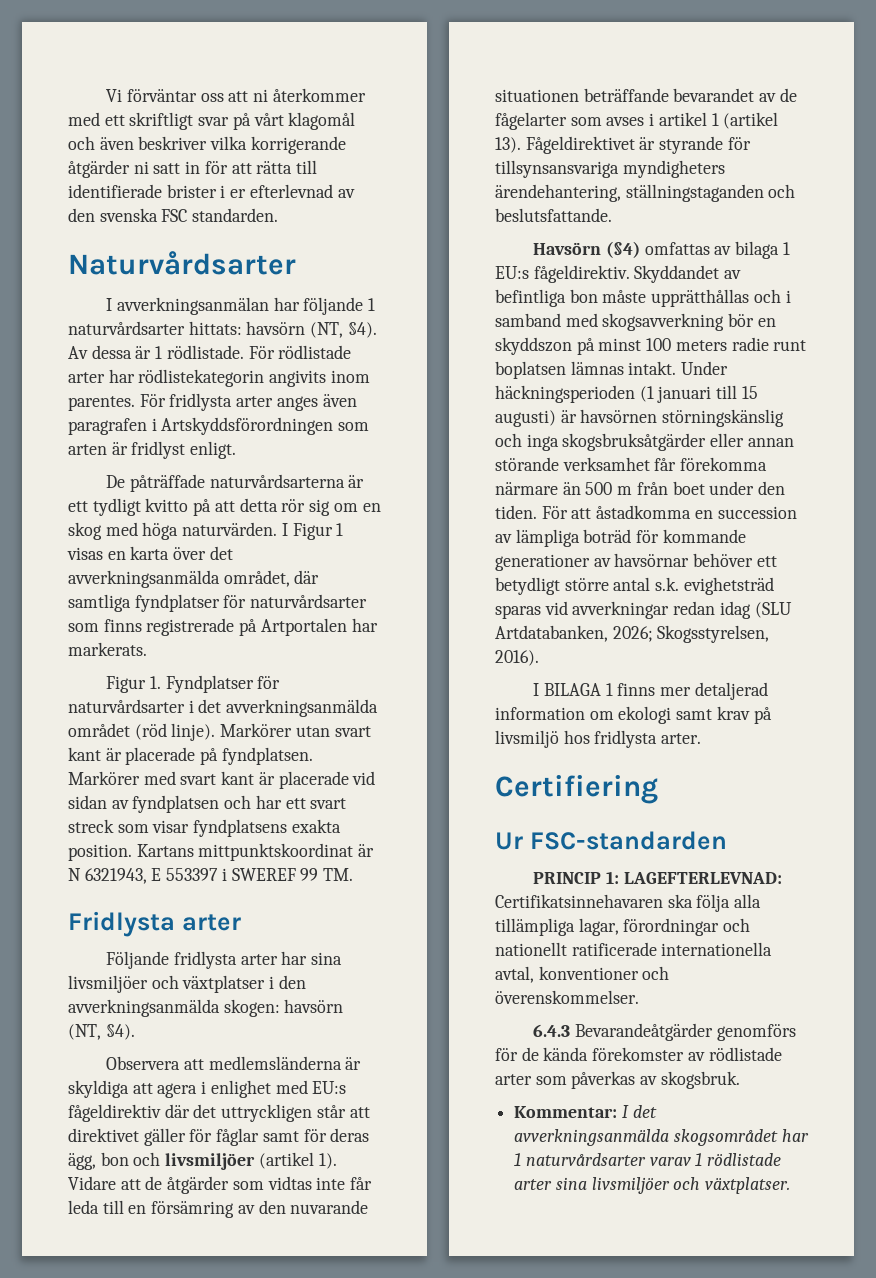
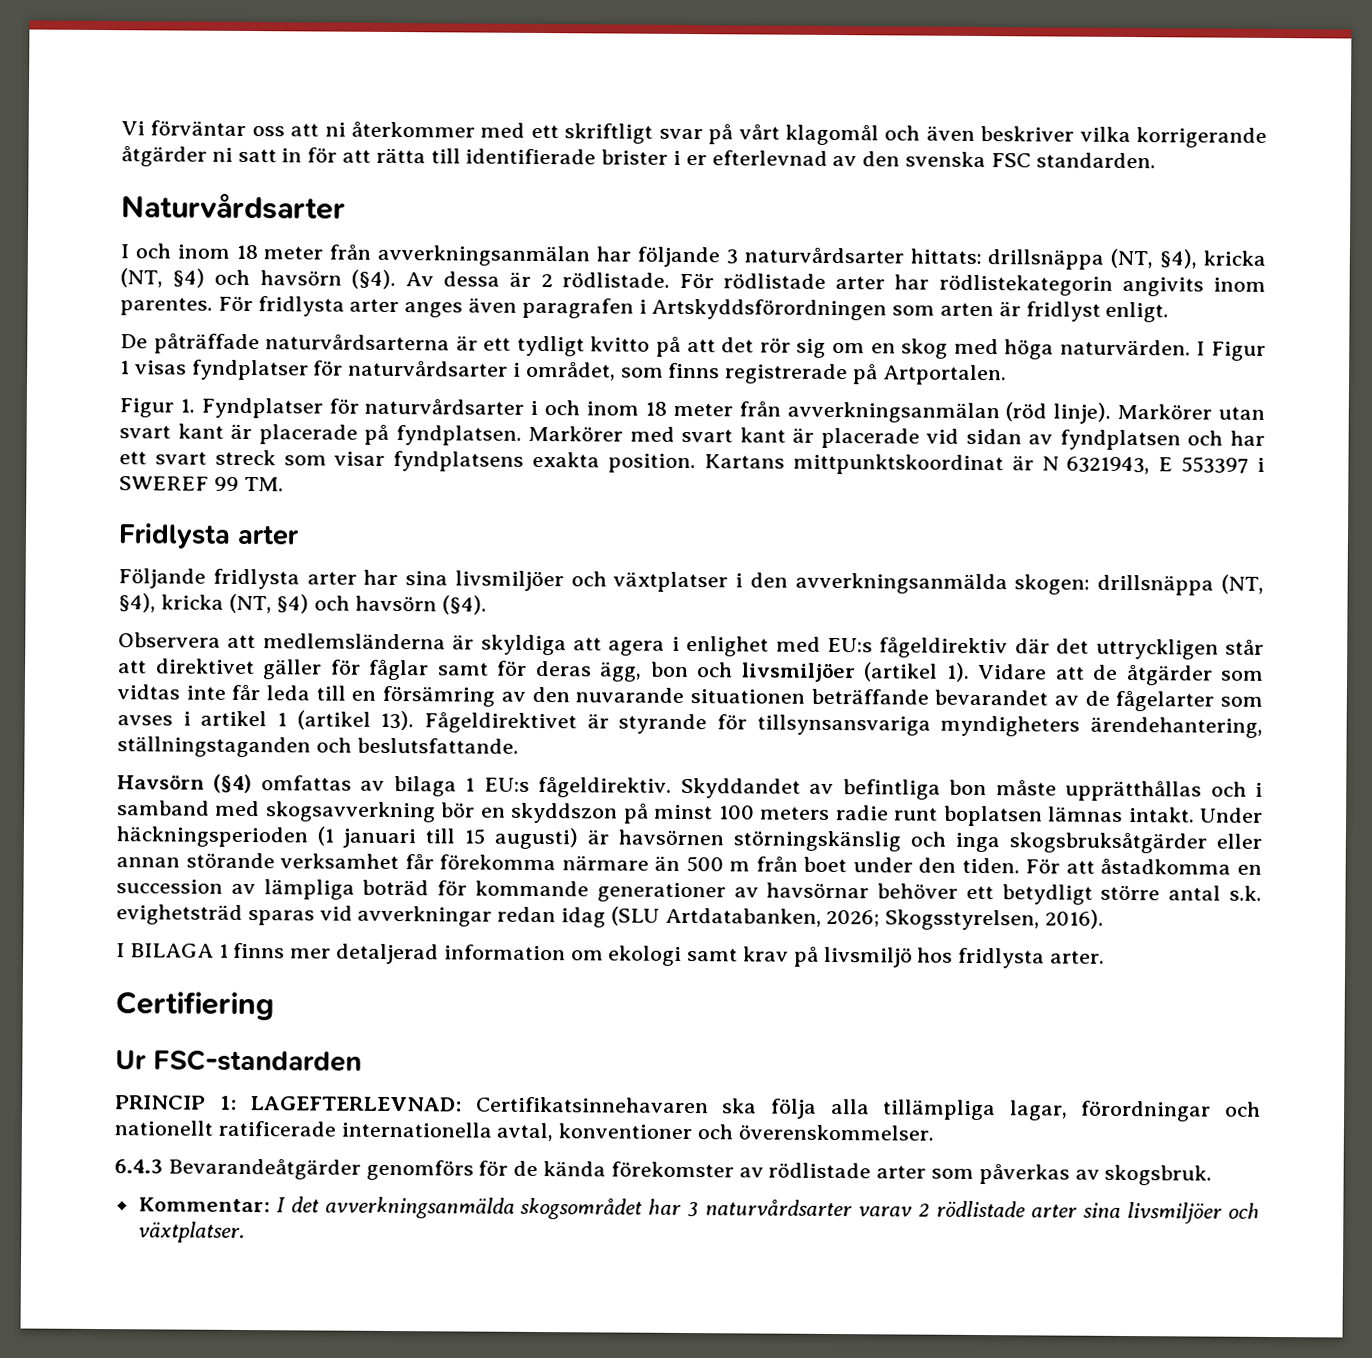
(113, 304) none -> [134,243,372,260] och inom 18 meter från
[368,298,376,311] 1 -> [725,249,738,265] 3
[246,321,377,338] havsörn (NT, §4). -> [987,248,1266,270] [120,268,396,290] drillsnäppa (NT, §4), kricka (NT, §4) och havsörn (§4).
[155,346,163,359] 1 -> [540,274,553,288] 2
[239,498,278,512] detta -> [721,337,755,353] det
[107,546,233,560] [68,570,320,588] [68,594,131,612] en karta över det avverkningsanmälda området, där samtliga -> (187, 367) none
(368, 601) none -> [513,360,616,381] i området,
[260,618,378,636] [68,642,147,656] Artportalen har markerats. -> [882,364,1007,386] Artportalen.
[198,699,379,717] [68,723,130,737] det avverkningsanmälda området -> [544,400,1000,424] och inom 18 meter från avverkningsanmälan
[284,999,344,1013] [68,1024,135,1040] havsörn (NT, §4). -> [1097,574,1264,596] [118,593,487,615] drillsnäppa (NT, §4), kricka (NT, §4) och havsörn (§4).
[514,1153,522,1166] 1 -> [687,1202,700,1218] 3
[695,1153,703,1166] 1 -> [918,1203,931,1217] 2

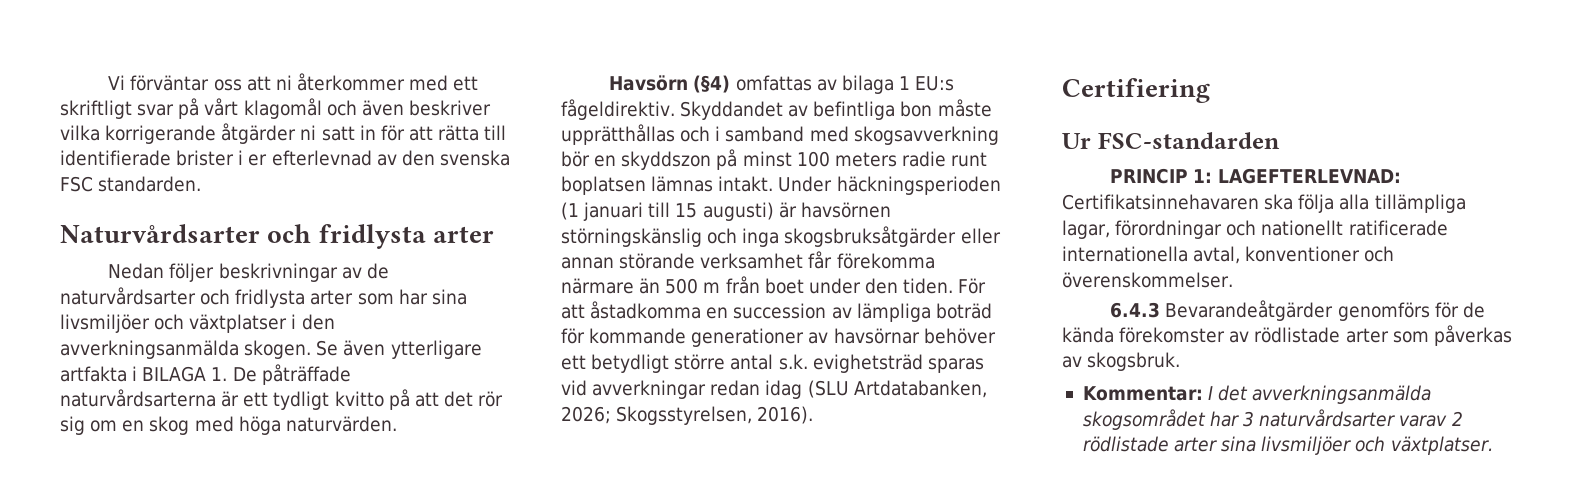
[120,243,1266,270] [120,268,1266,297] [120,296,1170,323] // I och inom 18 meter från avverkningsanmälan har följande 3 naturvårdsarter hittats: drillsnäppa (NT, §4), kricka (NT, §4) och havsörn (§4). Av dessa är 2 rödlistade. För rödlistade arter har rödlistekategorin angivits inom parentes. För fridlysta arter anges även paragrafen i Artskyddsförordningen som arten är fridlyst enligt. // -> [267,224,494,249] [108,263,389,282] [60,287,467,308] [60,314,335,333] [60,340,482,359] [60,366,228,382] och fridlysta arter // Nedan följer beskrivningar av de naturvårdsarter och fridlysta arter som har sina livsmiljöer och växtplatser i den avverkningsanmälda skogen. Se även ytterligare artfakta i BILAGA 1.
[1196,341,1266,361] [120,359,1007,386] [119,397,1265,424] [119,423,1265,451] [119,449,1265,476] [119,476,284,492] [118,523,300,549] [118,568,1264,596] [118,593,487,615] [118,632,1264,660] [118,658,1264,686] [117,683,1263,712] [117,710,1263,738] [117,736,519,758] I Figur 1 visas fyndplatser för naturvårdsarter i området, som finns registrerade på Artportalen. // Figur 1. Fyndplatser för naturvårdsarter i och inom 18 meter från avverkningsanmälan (röd linje). Markörer utan svart kant är placerade på fyndplatsen. Markörer med svart kant är placerade vid sidan av fyndplatsen och har ett svart streck som visar fyndplatsens exakta position. Kartans mittpunktskoordinat är N 6321943, E 553397 i SWEREF 99 TM. // Fridlysta arter // Följande fridlysta arter har sina livsmiljöer och växtplatser i den avverkningsanmälda skogen: drillsnäppa (NT, §4), kricka (NT, §4) och havsörn (§4). // Observera att medlemsländerna är skyldiga att agera i enlighet med EU:s fågeldirektiv där det uttryckligen står att direktivet gäller för fåglar samt för deras ägg, bon och livsmiljöer (artikel 1). Vidare att de åtgärder som vidtas inte får leda till en försämring av den nuvarande situationen beträffande bevarandet av de fågelarter som avses i artikel 1 (artikel 13). Fågeldirektivet är styrande för tillsynsansvariga myndigheters ärendehantering, ställningstaganden och beslutsfattande. -> (397, 424) none
[116,942,1106,969] // I BILAGA 1 finns mer detaljerad information om ekologi samt krav på livsmiljö hos fridlysta arter. -> (814, 415) none

